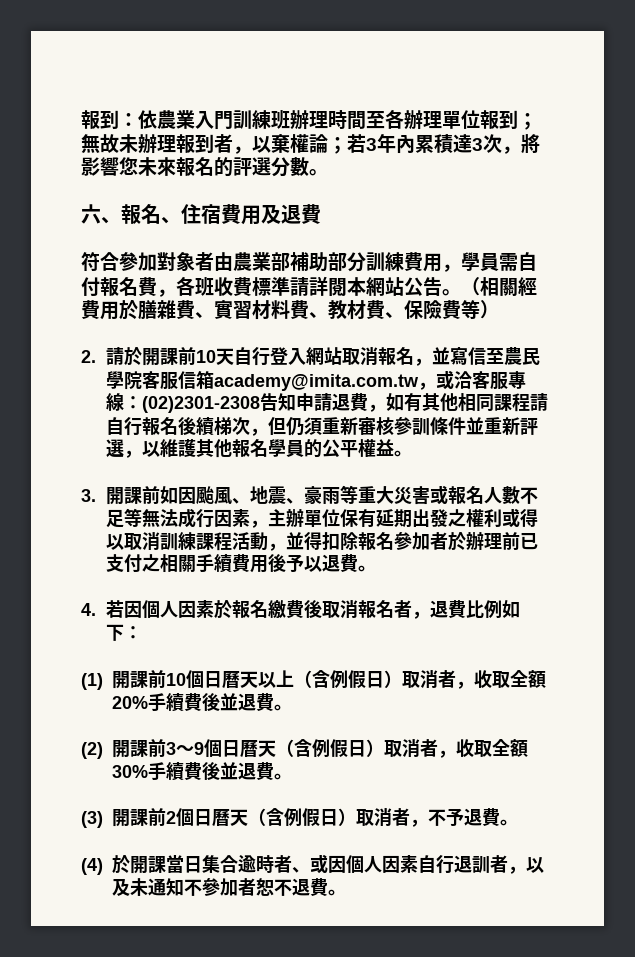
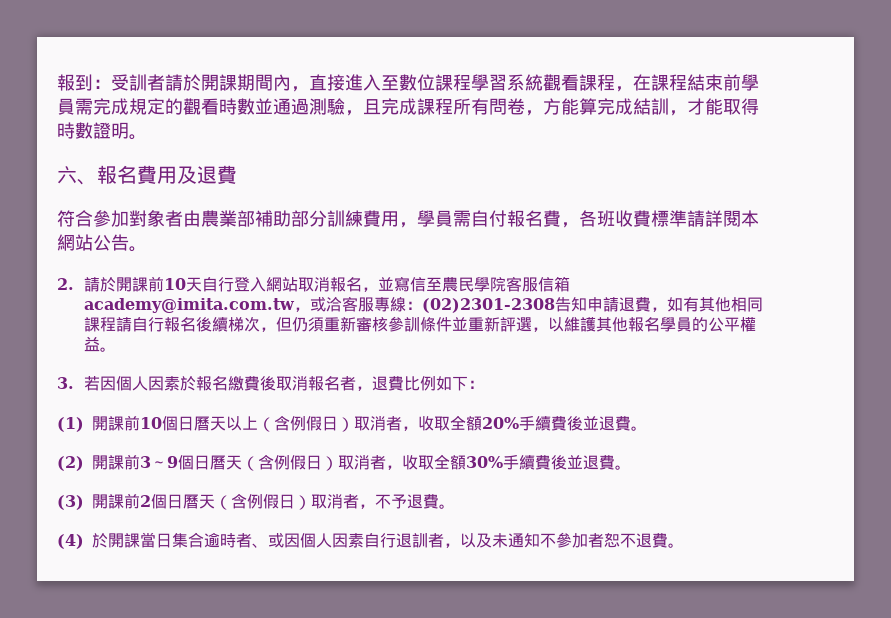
[138,109,537,130] [81,133,540,154] [81,157,309,177] 依農業入門訓練班辦理時間至各辦理單位報到；無故未辦理報到者，以棄權論；若3年內累積達3次，將影響您未來報名的評選分數 -> [111,74,759,92] [57,98,759,116] [57,122,129,139] 受訓者請於開課期間內，直接進入至數位課程學習系統觀看課程，在課程結束前學員需完成規定的觀看時數並通過測驗，且完成課程所有問卷，方能算完成結訓，才能取得時數證明
[161,204,221,224] 、住宿 -> (137, 174) none
[461,277,537,296] [81,300,499,320] （相關經費用於膳雜費、實習材料費、教材費、保險費等） -> (147, 249) none
[105,485,538,505] [105,508,538,528] [105,531,538,551] [105,554,376,573] [81,603,96,616] 開課前如因颱風、地震、豪雨等重大災害或報名人數不足等無法成行因素，主辦單位保有延期出發之權利或得以取消訓練課程活動，並得扣除報名參加者於辦理前已支付之相關手續費用後予以退費。 // 4. -> (74, 383) none

